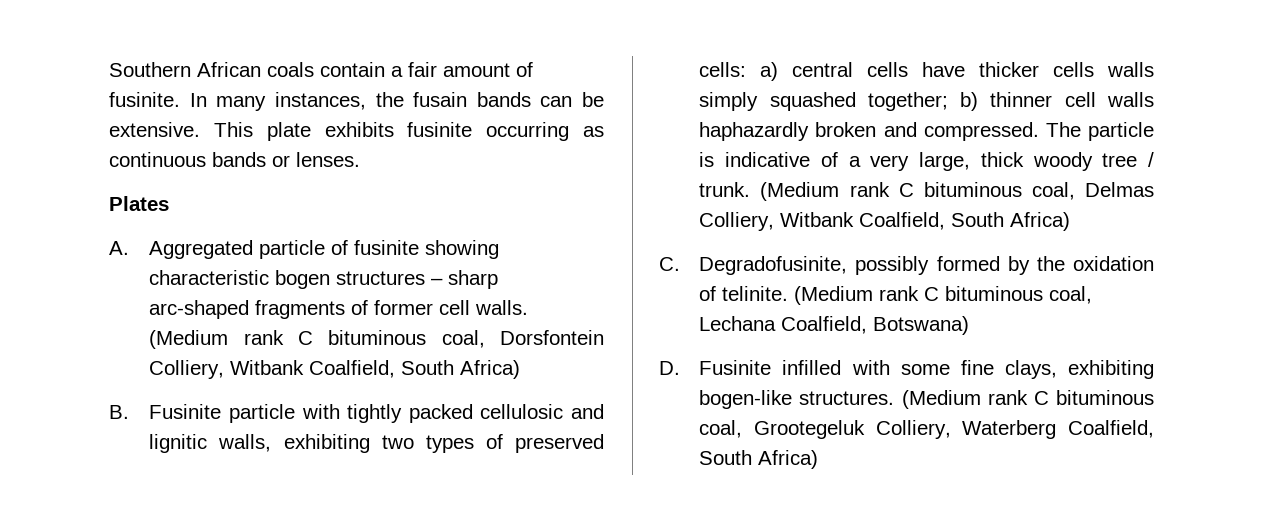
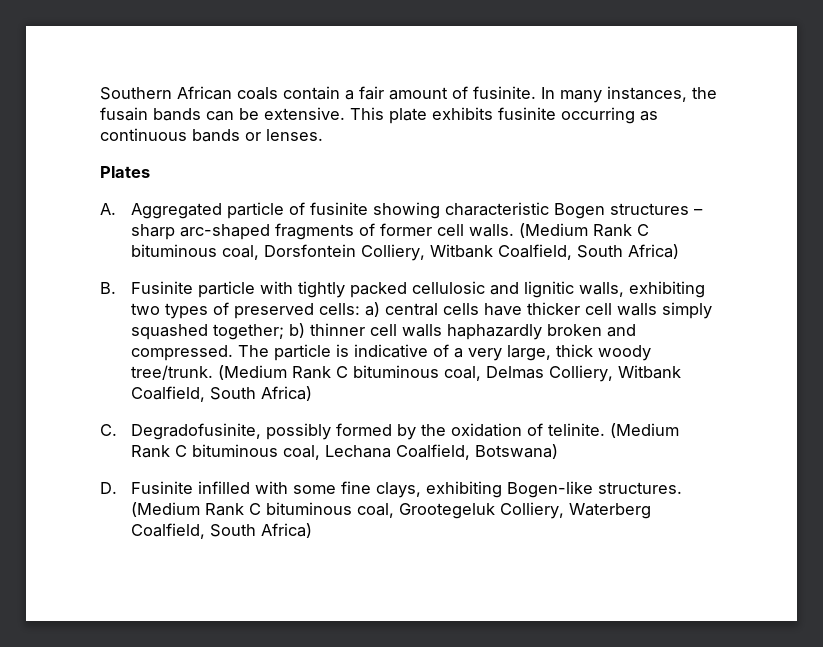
[275,270,331,289] bogen -> [554,203,606,219] Bogen
[243,330,284,345] rank -> [593,224,633,237] Rank
[1053,62,1095,77] cells -> [585,303,613,315] cell
[1102,152,1154,167] [699,182,890,201] tree / trunk. (Medium rank -> [131,365,332,380] tree/trunk. (Medium Rank
[879,286,920,301] rank -> [131,445,171,458] Rank
[699,390,793,409] bogen-like -> [507,481,594,498] Bogen-like
[987,390,1028,405] rank -> [205,503,245,516] Rank

